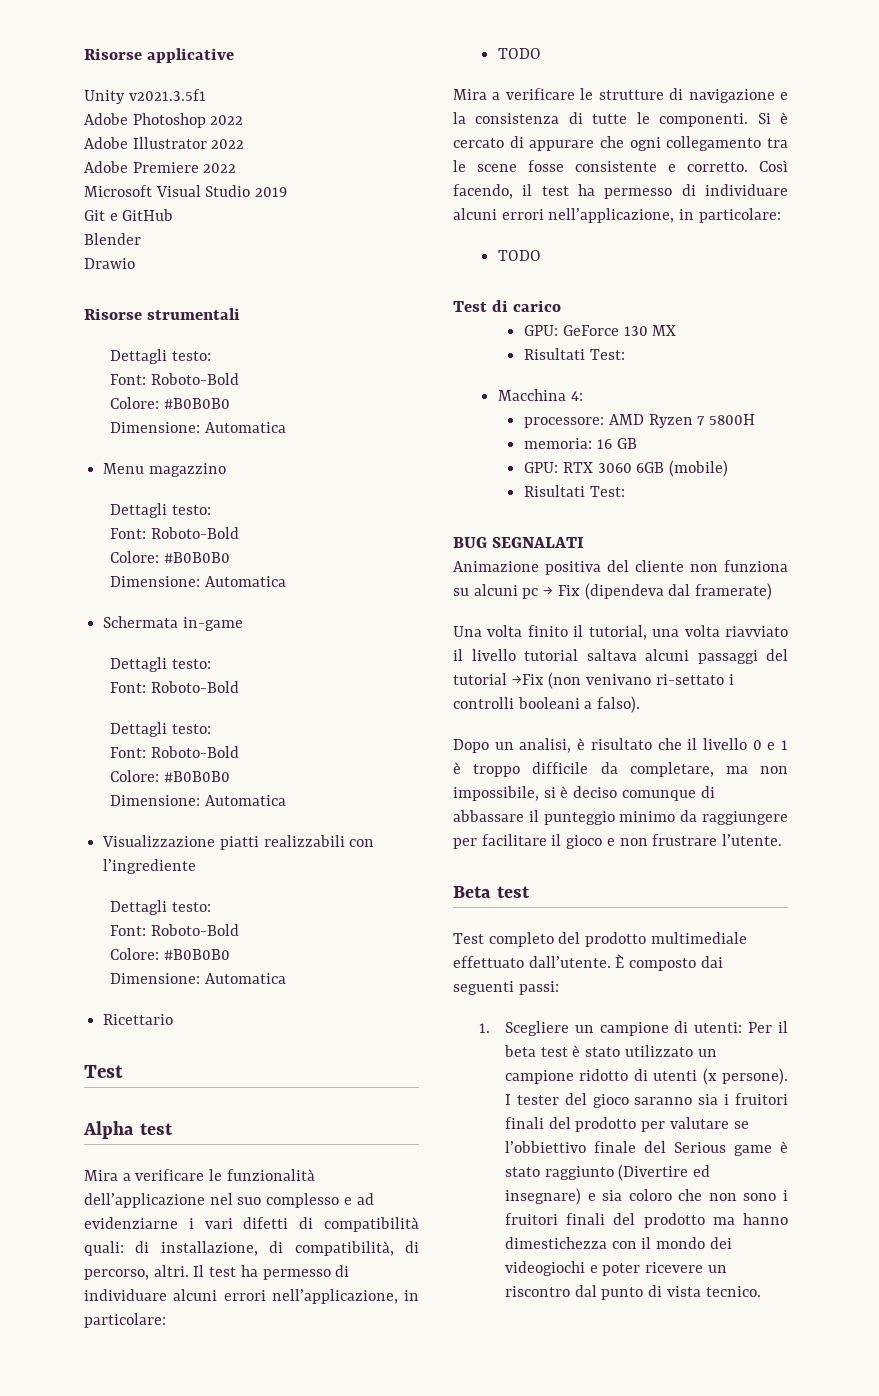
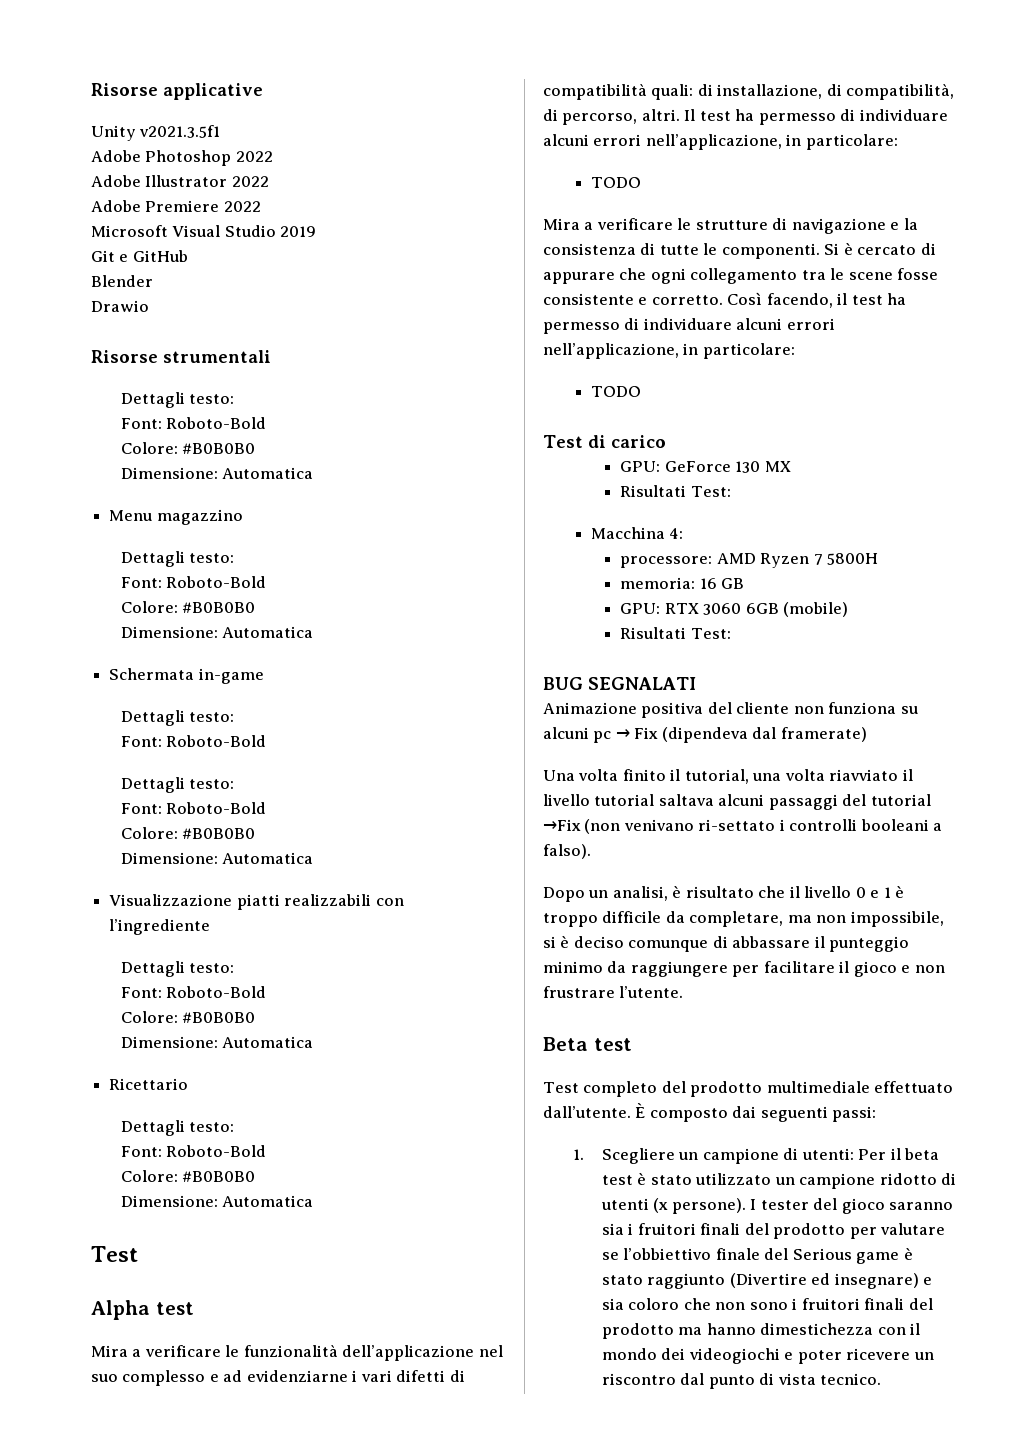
(174, 1019) none -> [120,1120,234,1136] [120,1145,266,1157] [120,1170,255,1182] [120,1195,313,1207] // Dettagli testo: // Font: Roboto-Bold // Colore: #B0B0B0 // Dimensione: Automatica

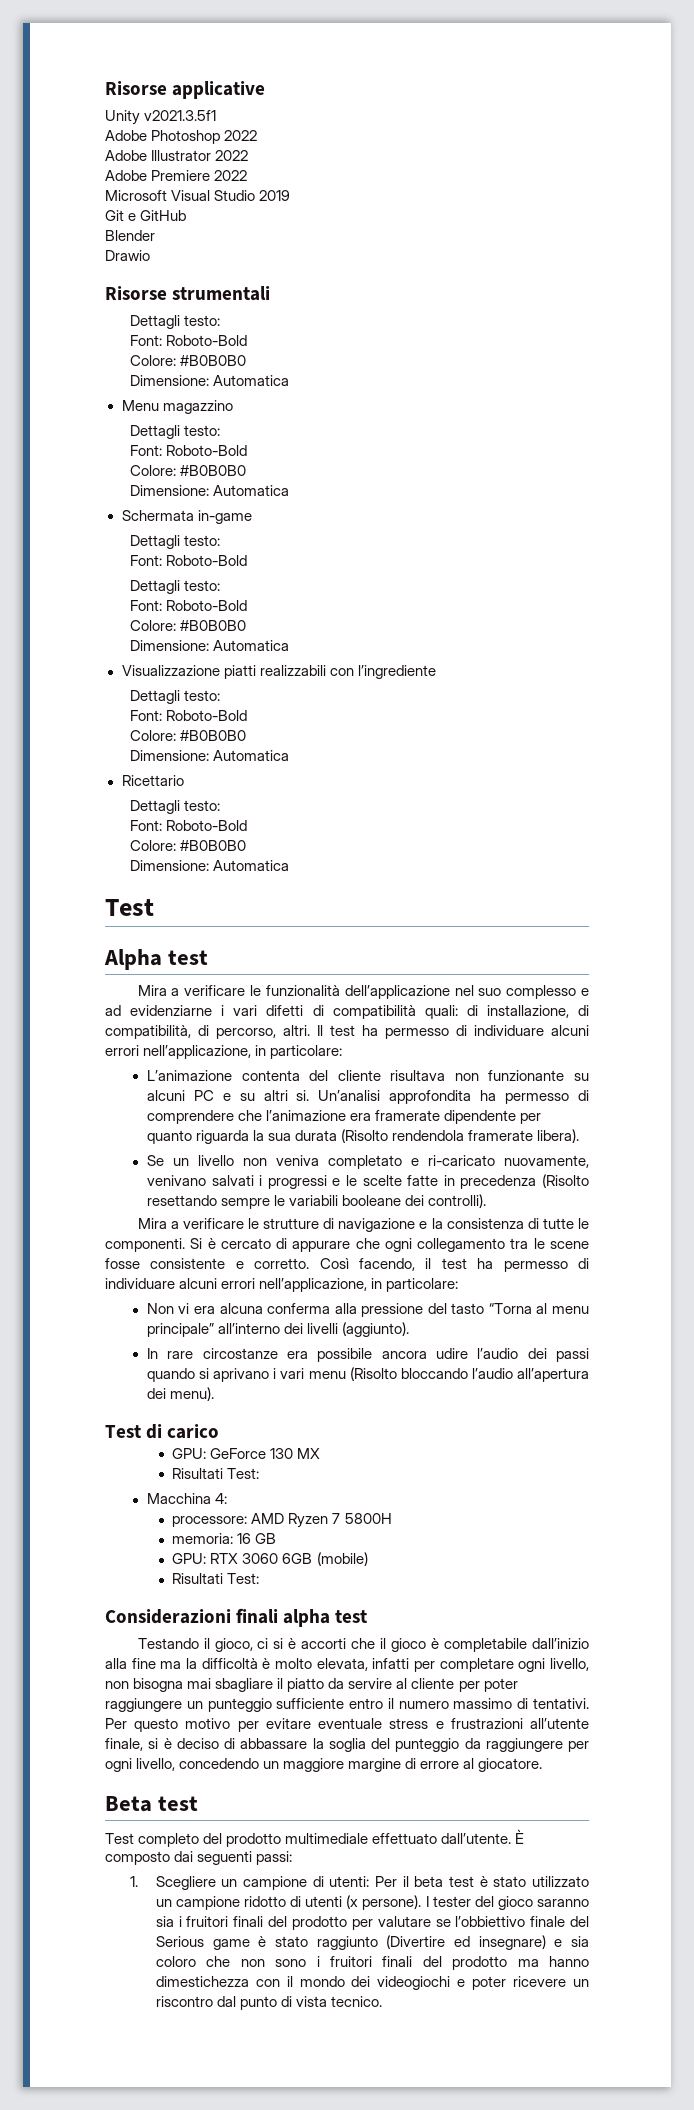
[590,177,641,188] TODO -> [146,1070,590,1081] [146,1090,589,1104] [146,1110,542,1124] [146,1129,580,1144] [146,1155,589,1169] [146,1174,589,1189] [146,1194,487,1209] L’animazione contenta del cliente risultava non funzionante su alcuni PC e su altri si. Un’analisi approfondita ha permesso di comprendere che l’animazione era framerate dipendente per quanto riguarda la sua durata (Risolto rendendola framerate libera). // Se un livello non veniva completato e ri-caricato nuovamente, venivano salvati i progressi e le scelte fatte in precedenza (Risolto resettando sempre le variabili booleane dei controlli).
[590,386,641,397] TODO -> [146,1303,589,1317] [146,1322,410,1337] [146,1348,590,1362] [146,1367,589,1382] [146,1387,214,1401] Non vi era alcuna conferma alla pressione del tasto “Torna al menu principale” all’interno dei livelli (aggiunto). // In rare circostanze era possibile ancora udire l’audio dei passi quando si aprivano i vari menu (Risolto bloccando l’audio all’apertura dei menu).
[543,677,696,690] [543,702,918,718] [543,727,867,743] [543,769,913,784] [543,794,931,810] [543,819,943,834] [543,844,591,859] [543,885,905,902] [543,911,944,927] BUG SEGNALATI // Animazione positiva del cliente non funziona su alcuni pc → Fix (dipendeva dal framerate) // Una volta finito il tutorial, una volta riavviato il livello tutorial saltava alcuni passaggi del tutorial →Fix (non venivano ri-settato i controlli booleani a falso). // Dopo un analisi, è risultato che il livello 0 e 1 è troppo difficile da completare, ma non impossibile, -> [105,1608,368,1627] [137,1638,589,1652] [105,1658,589,1672] [105,1678,518,1692] [105,1698,589,1712] [105,1718,589,1732] [105,1738,143,1751] Considerazioni finali alpha test // Testando il gioco, ci si è accorti che il gioco è completabile dall’inizio alla fine ma la difficoltà è molto elevata, infatti per completare ogni livello, non bisogna mai sbagliare il piatto da servire al cliente per poter raggiungere un punteggio sufficiente entro il numero massimo di tentativi. Per questo motivo per evitare eventuale stress e frustrazioni all’utente finale,
[628,940,709,952] comunque -> (219, 1743) none
[814,936,910,952] [543,961,945,977] [543,986,684,998] il punteggio minimo da raggiungere per facilitare il gioco e non frustrare l’utente. -> [312,1738,589,1752] [105,1758,543,1772] la soglia del punteggio da raggiungere per ogni livello, concedendo un maggiore margine di errore al giocatore.

